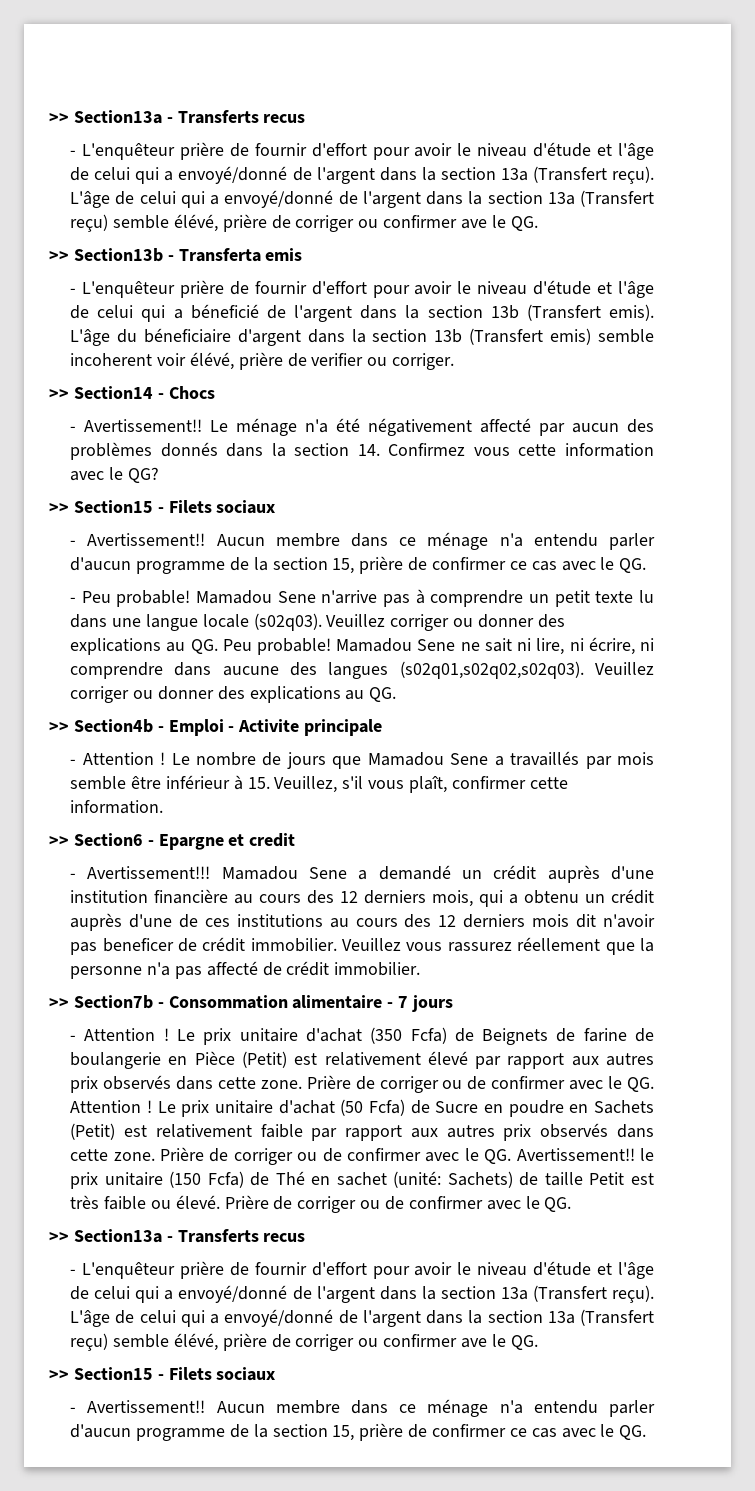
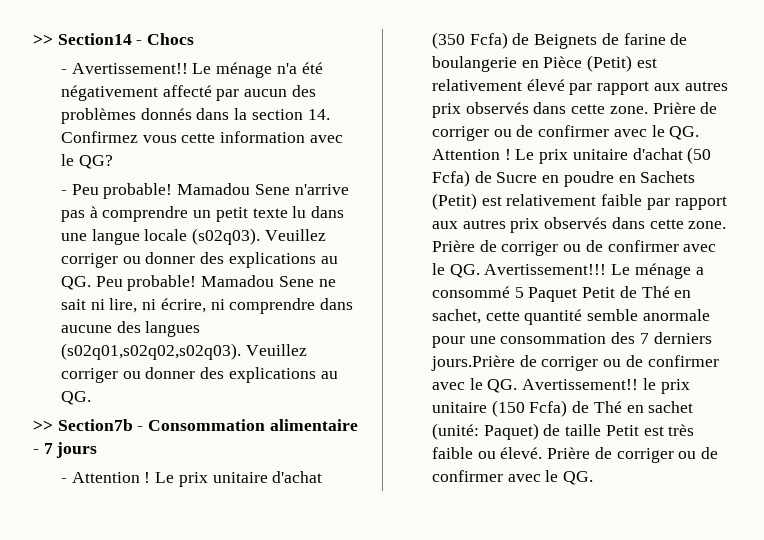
[49,110,306,124] [70,142,655,160] [70,166,655,184] [70,190,655,208] [70,214,538,232] [49,248,303,262] [70,280,655,298] [70,304,654,322] [70,328,654,346] [70,352,455,370] [49,389,69,399] >> Section13a - Transferts recus // - L'enquêteur prière de fournir d'effort pour avoir le niveau d'étude et l'âge de celui qui a envoyé/donné de l'argent dans la section 13a (Transfert reçu). L'âge de celui qui a envoyé/donné de l'argent dans la section 13a (Transfert reçu) semble élévé, prière de corriger ou confirmer ave le QG. // >> Section13b - Transferta emis // - L'enquêteur prière de fournir d'effort pour avoir le niveau d'étude et l'âge de celui qui a béneficié de l'argent dans la section 13b (Transfert emis). L'âge du béneficiaire d'argent dans la section 13b (Transfert emis) semble incoherent voir élévé, prière de verifier ou corriger. // >> -> [33,34,53,45] >>
[49,500,276,514] [70,532,656,550] [70,556,647,574] // >> Section15 - Filets sociaux // - Avertissement!! Aucun membre dans ce ménage n'a entendu parler d'aucun programme de la section 15, prière de confirmer ce cas avec le QG. -> (113, 162) none
[49,719,383,736] [70,751,654,769] [70,775,568,793] [70,800,164,814] [49,833,296,850] [70,865,655,883] [70,889,655,907] [70,913,656,931] [70,937,654,955] [70,961,421,979] // >> Section4b - Emploi - Activite principale // - Attention ! Le nombre de jours que Mamadou Sene a travaillés par mois semble être inférieur à 15. Veuillez, s'il vous plaît, confirmer cette information. // >> Section6 - Epargne et credit // - Avertissement!!! Mamadou Sene a demandé un crédit auprès d'une institution financière au cours des 12 derniers mois, qui a obtenu un crédit auprès d'une de ces institutions au cours des 12 derniers mois dit n'avoir pas beneficer de crédit immobilier. Veuillez vous rassurez réellement que la personne n'a pas affecté de crédit immobilier. -> (92, 398) none
(512, 1156) none -> [484,263,704,279] [432,286,692,302] [432,309,710,325] [432,332,712,348] [431,355,719,371] [432,378,518,393] Avertissement!!! Le ménage a consommé 5 Paquet Petit de Thé en sachet, cette quantité semble anormale pour une consommation des 7 derniers jours.Prière de corriger ou de confirmer avec le QG.
[447,1171,513,1188] Sachets) -> [483,423,539,440] Paquet)
[49,1229,306,1243] [70,1261,655,1279] [70,1285,655,1303] [70,1309,655,1327] [70,1333,538,1351] [49,1367,276,1381] [70,1399,656,1417] [70,1423,647,1441] // >> Section13a - Transferts recus // - L'enquêteur prière de fournir d'effort pour avoir le niveau d'étude et l'âge de celui qui a envoyé/donné de l'argent dans la section 13a (Transfert reçu). L'âge de celui qui a envoyé/donné de l'argent dans la section 13a (Transfert reçu) semble élévé, prière de corriger ou confirmer ave le QG. // >> Section15 - Filets sociaux // - Avertissement!! Aucun membre dans ce ménage n'a entendu parler d'aucun programme de la section 15, prière de confirmer ce cas avec le QG. -> (594, 478) none

